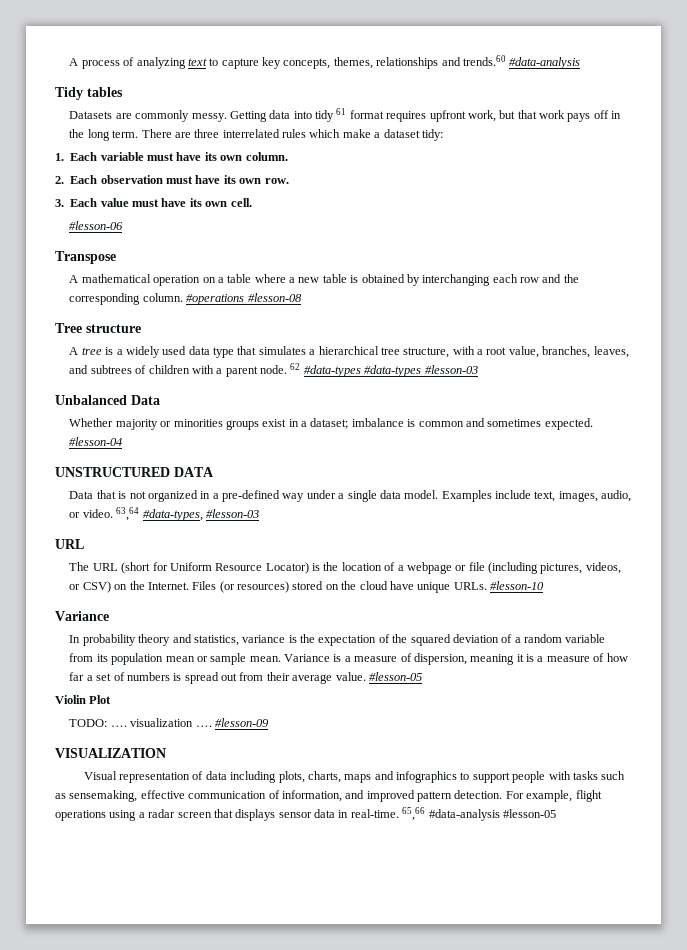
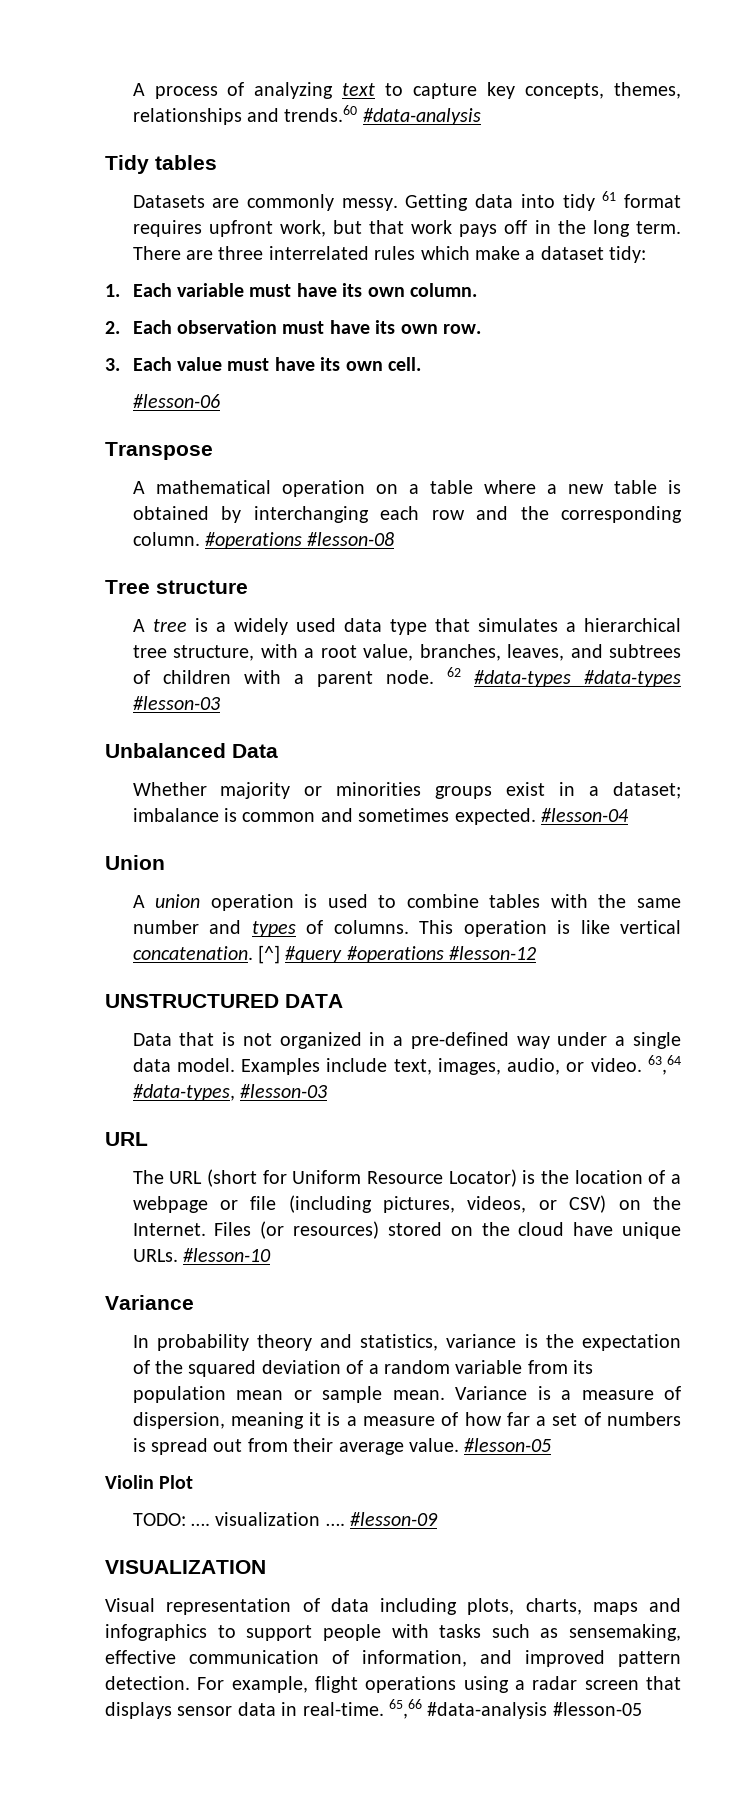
(123, 441) none -> [105,855,165,870] [132,894,681,911] [132,920,682,937] [132,945,537,964] // Union // A union operation is used to combine tables with the same number and types of columns. This operation is like vertical concatenation. [^] #query #operations #lesson-12

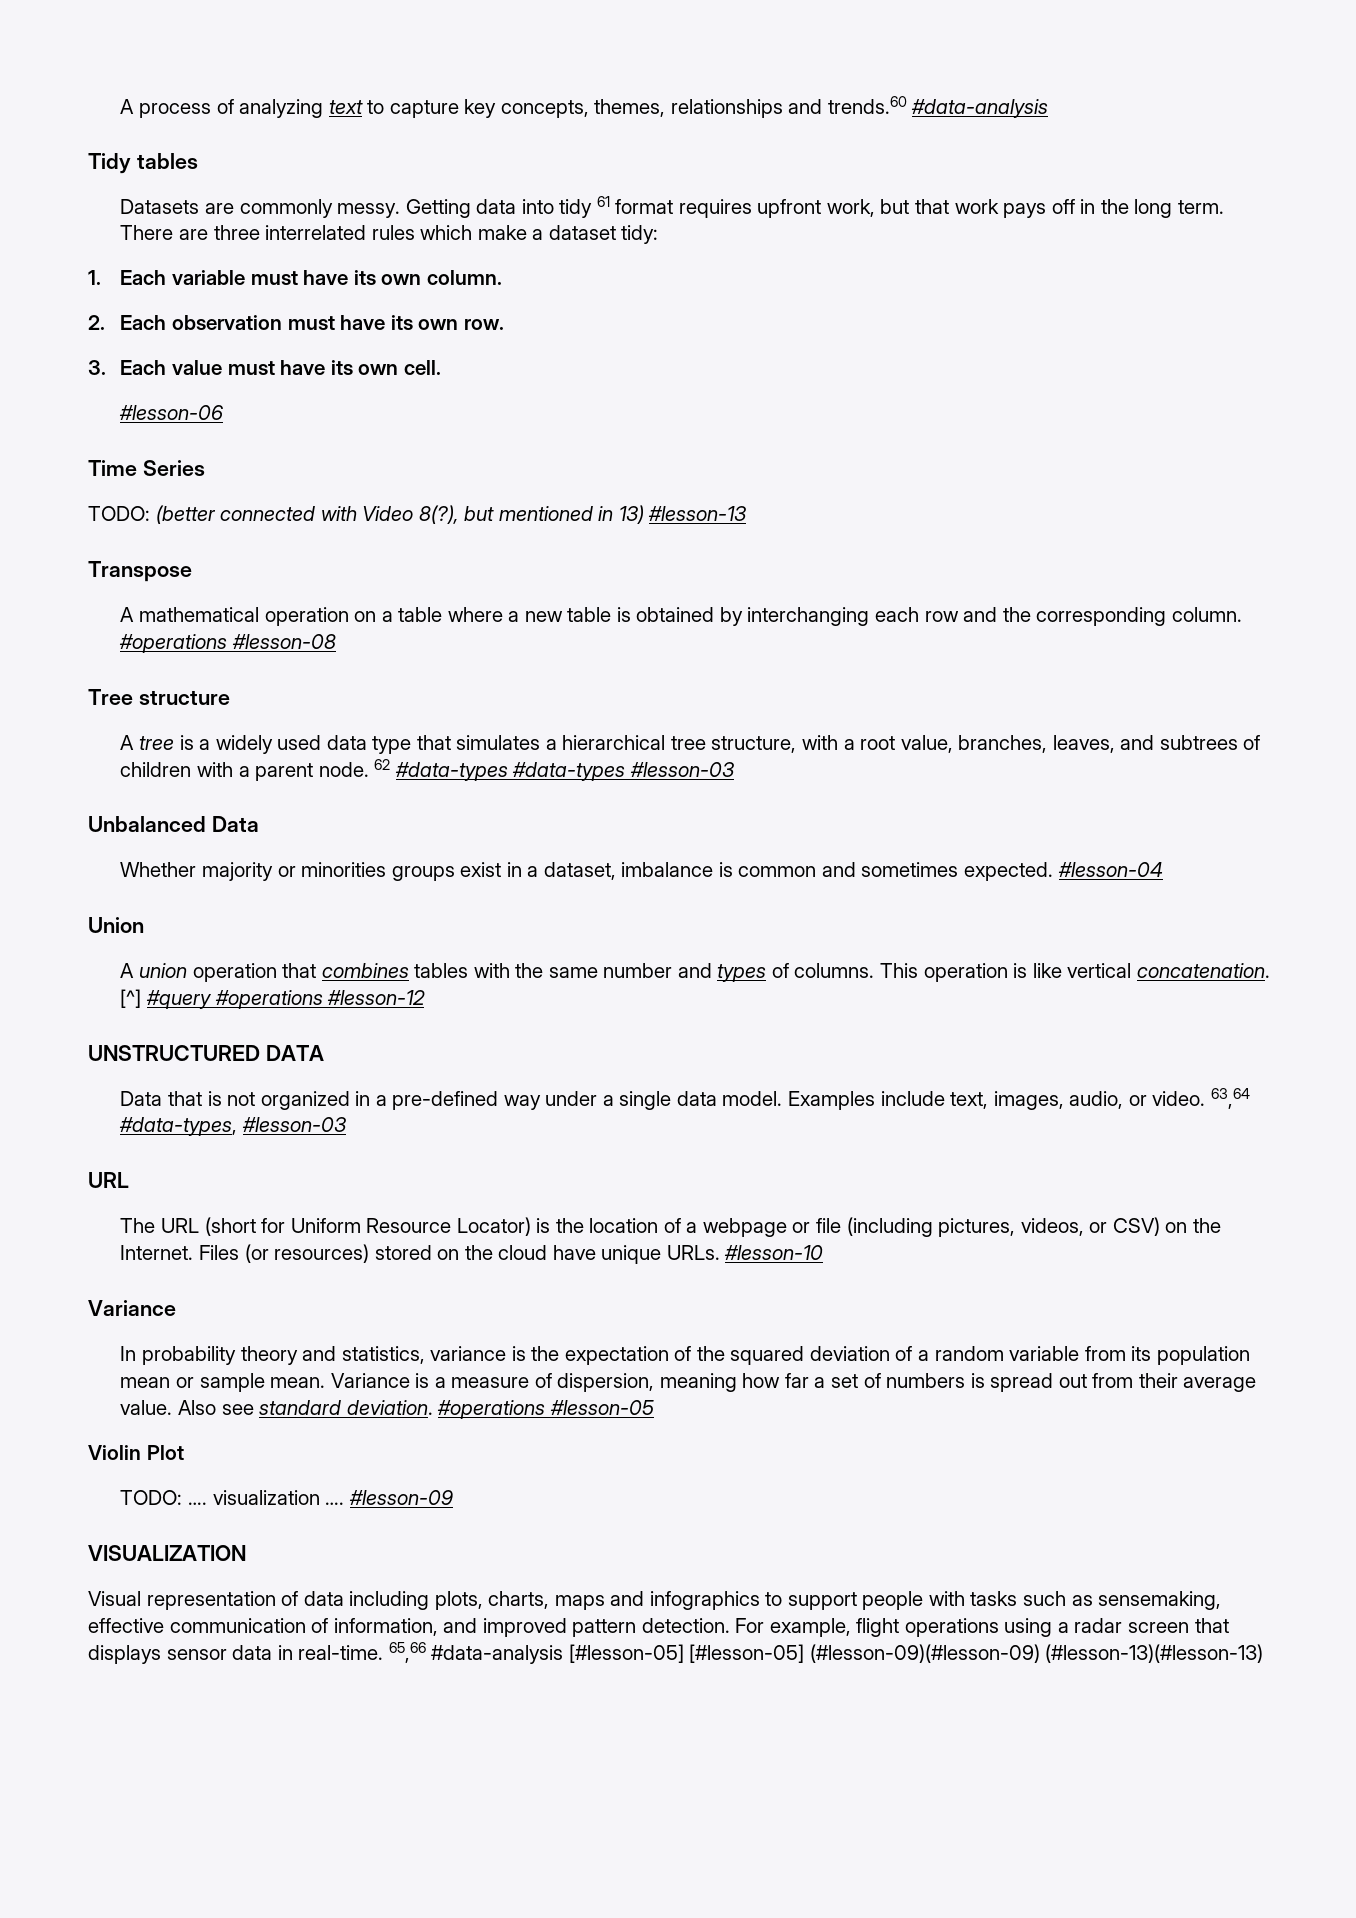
(220, 401) none -> [88,460,205,476] [88,505,748,524] // Time Series // TODO: (better connected with Video 8(?), but mentioned in 13) #lesson-13
[613,782,681,799] dataset; -> [543,862,616,880] dataset,
[304,894,479,908] is used to combine -> [282,963,409,978] that combines
[309,1412,459,1426] it is a measure of -> (737, 1382) none
(459, 1445) none -> [178,1400,546,1419] Also see standard deviation. #operations
[552,1702,642,1716] #lesson-05 -> [568,1644,1264,1663] [#lesson-05] [#lesson-05] (#lesson-09)(#lesson-09) (#lesson-13)(#lesson-13)

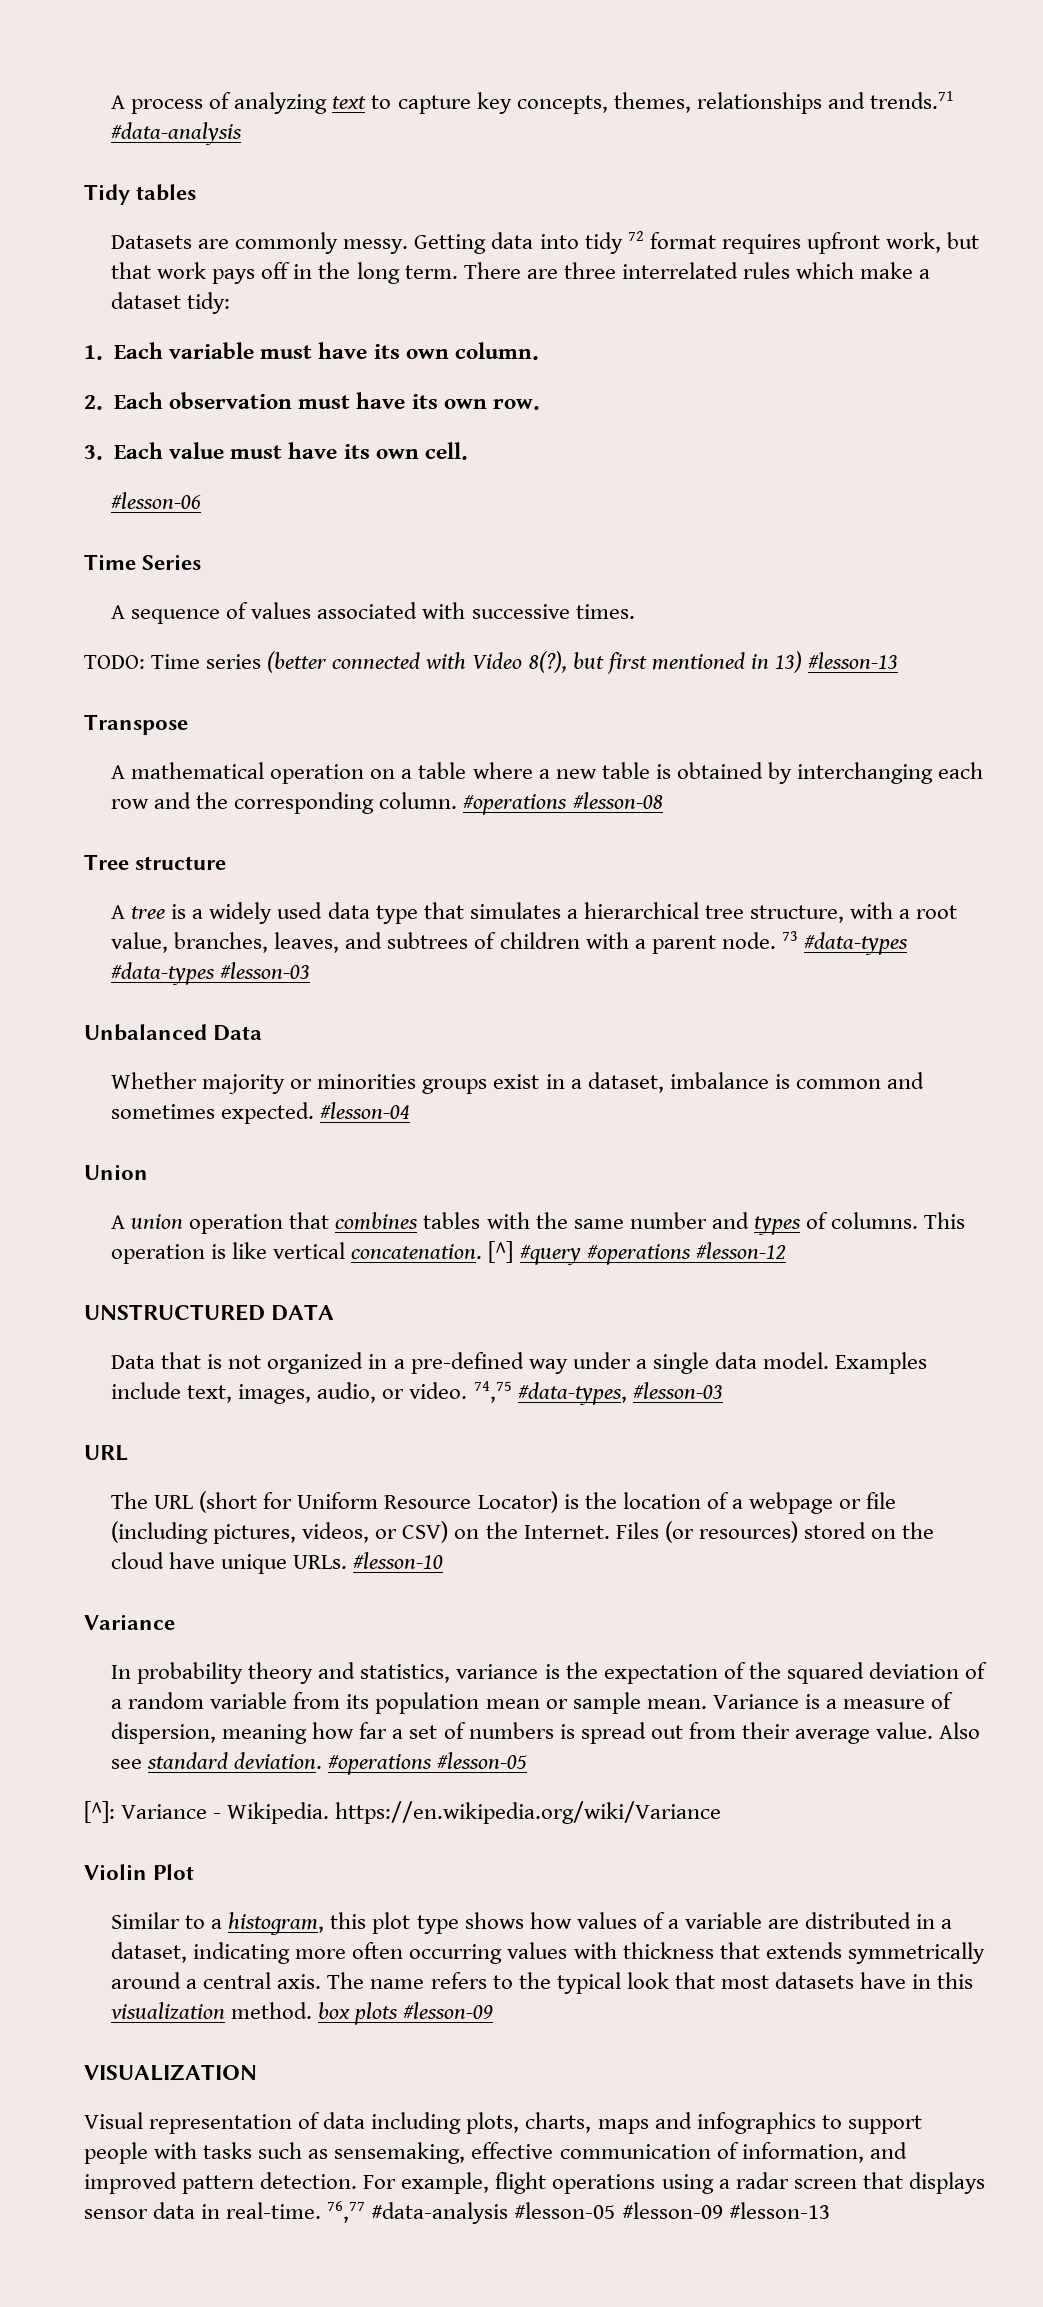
[827,96,907,114] trends.60 -> [869,91,954,109] trends.71
[596,196,610,207] 61 -> [627,231,644,241] 72
[88,506,150,521] // TODO: -> [111,602,635,624] [84,654,262,669] // A sequence of values associated with successive times. // TODO: Time series
(495, 513) none -> [606,652,647,674] first
[374,759,391,770] 62 -> [781,931,798,941] 73
[1210,1088,1250,1109] 63,64 -> [473,1381,512,1403] 74,75
[88,1445,184,1460] [120,1490,345,1505] Violin Plot // TODO: …. visualization …. -> [84,1801,722,1824] [84,1864,195,1880] [111,1912,953,1935] [111,1942,985,1964] [111,1972,974,1994] [111,2002,399,2025] [^]: Variance - Wikipedia. https://en.wikipedia.org/wiki/Variance // Violin Plot // Similar to a histogram, this plot type shows how values of a variable are distributed in a dataset, indicating more often occurring values with thickness that extends symmetrically around a central axis. The name refers to the typical look that most datasets have in this visualization method. box plots
[388,1642,1264,1664] 65,66 #data-analysis [#lesson-05] [#lesson-05] (#lesson-09)(#lesson-09) (#lesson-13)(#lesson-13) -> [327,2201,830,2224] 76,77 #data-analysis #lesson-05 #lesson-09 #lesson-13

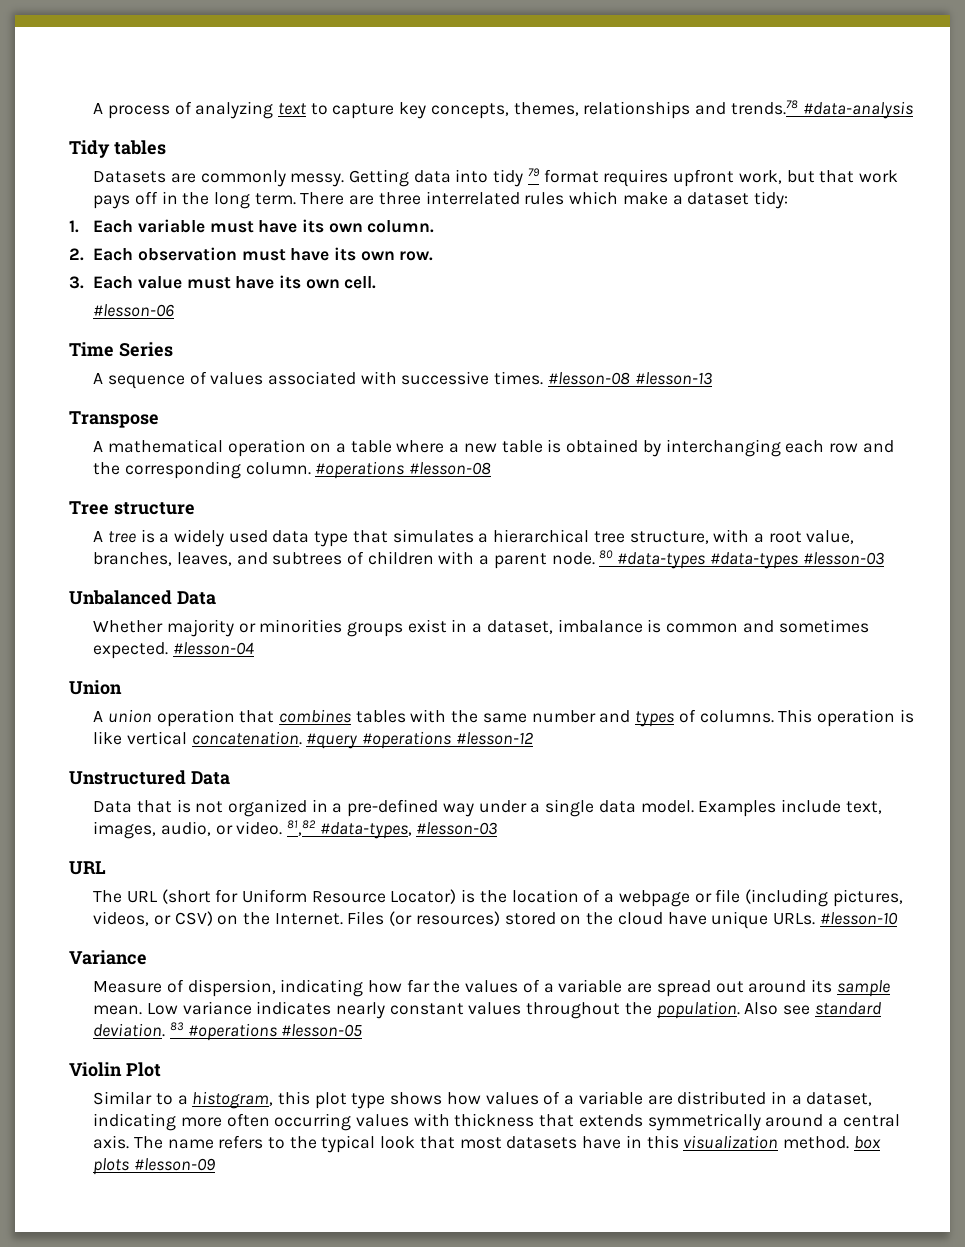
[869,91,954,109] trends.71 -> [730,100,798,115] trends.78
[627,231,644,241] 72 -> [527,168,540,177] 79
[84,651,802,674] // TODO: Time series (better connected with Video 8(?), but first mentioned in 13) -> [547,372,630,385] #lesson-08
[781,931,798,941] 73 -> [599,550,614,559] 80
[488,1241,514,1263] [^] -> (302, 738) none
[84,1304,335,1321] UNSTRUCTURED DATA -> [69,770,230,785] Unstructured Data
[473,1381,512,1403] 74,75 -> [286,820,316,836] 81,82
[111,1662,988,1684] [111,1692,954,1714] [111,1722,934,1744] In probability theory and statistics, variance is the expectation of the squared deviation of a random variable from its population mean or sample mean. Variance is a measure of dispersion, meaning how far a set of numbers is spread out from their average value. -> [93,979,890,997] [93,1001,740,1019] Measure of dispersion, indicating how far the values of a variable are spread out around its sample mean. Low variance indicates nearly constant values throughout the population.
(323, 1760) none -> [169,1022,184,1031] 83
[84,1801,722,1824] // [^]: Variance - Wikipedia. https://en.wikipedia.org/wiki/Variance -> (363, 1030) none
[84,2064,257,2081] [84,2112,922,2134] [84,2142,907,2164] [84,2172,985,2194] [84,2201,830,2224] // VISUALIZATION // Visual representation of data including plots, charts, maps and infographics to support people with tasks such as sensemaking, effective communication of information, and improved pattern detection. For example, flight operations using a radar screen that displays sensor data in real-time. 76,77 #data-analysis #lesson-05 #lesson-09 #lesson-13 -> (216, 1164) none

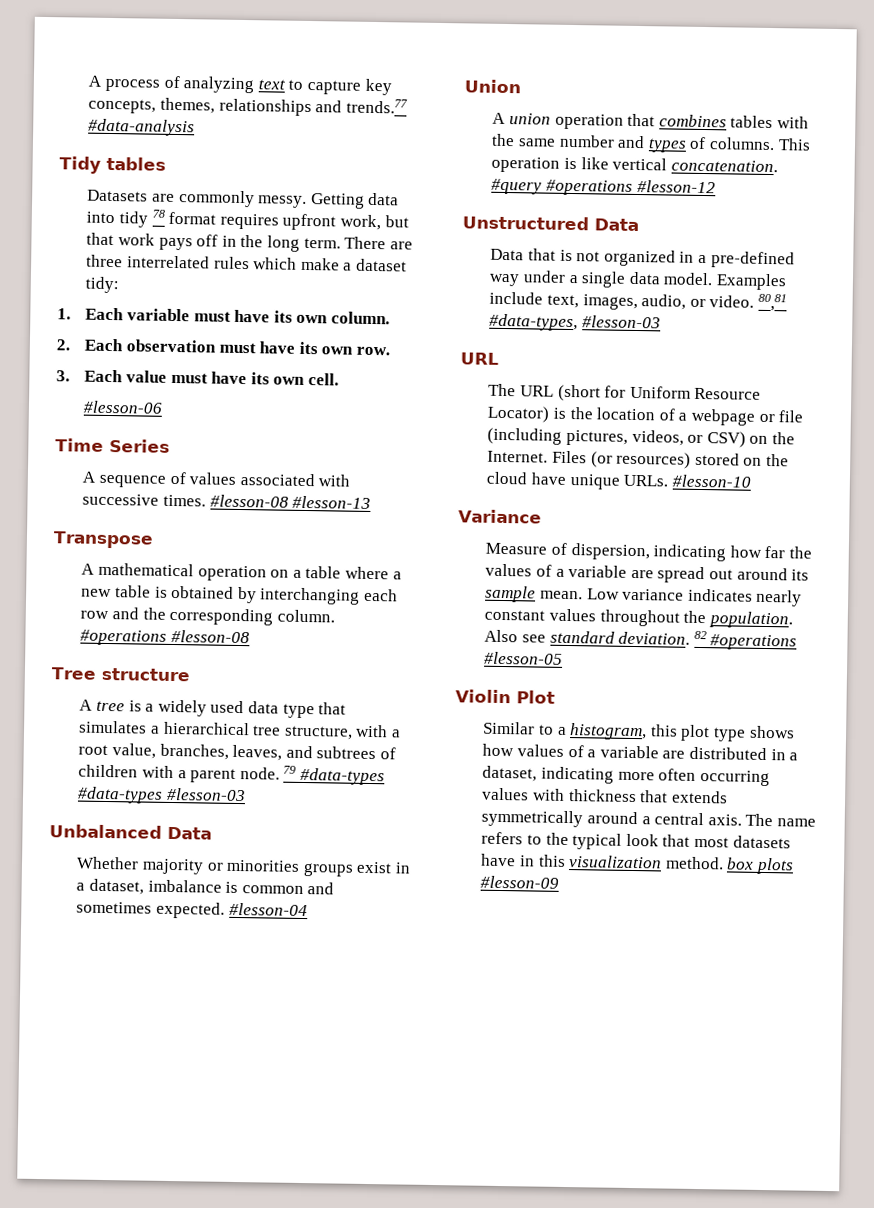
[730,100,798,115] trends.78 -> [345,98,408,114] trends.77
[527,168,540,177] 79 -> [151,209,165,218] 78
[599,550,614,559] 80 -> [283,765,297,774] 79
[286,820,316,836] 81,82 -> [757,293,787,312] 80,81
[169,1022,184,1031] 83 -> [693,630,707,640] 82

